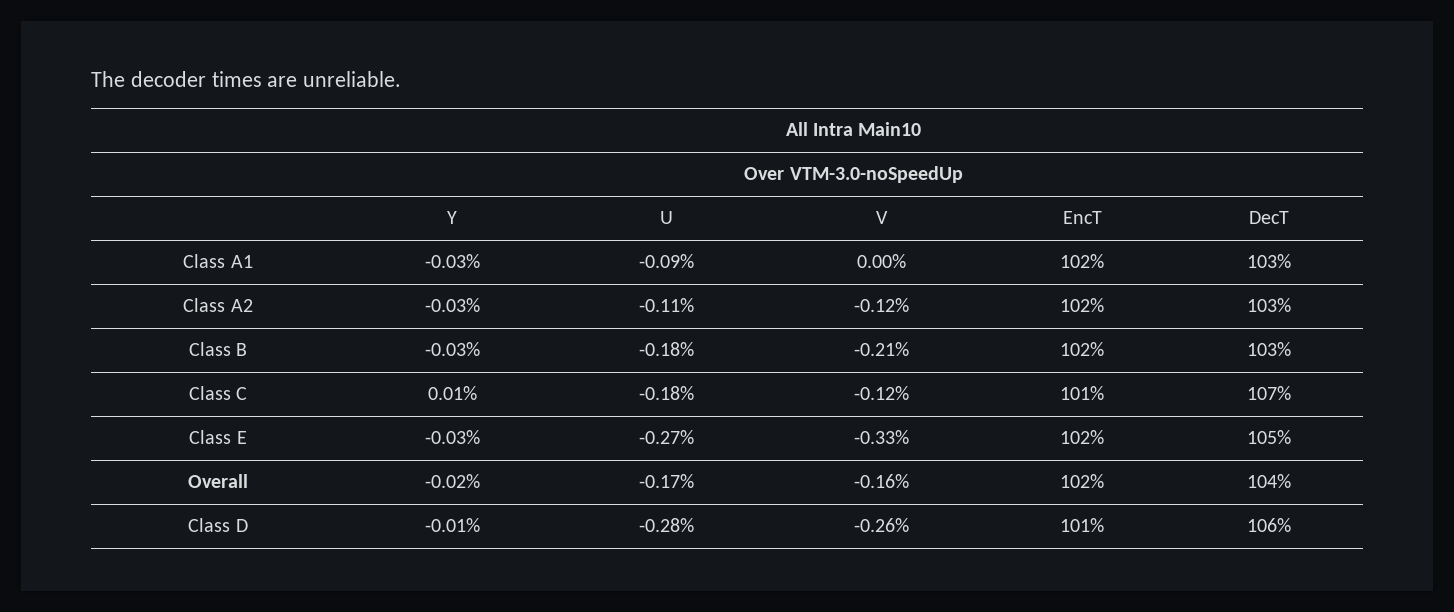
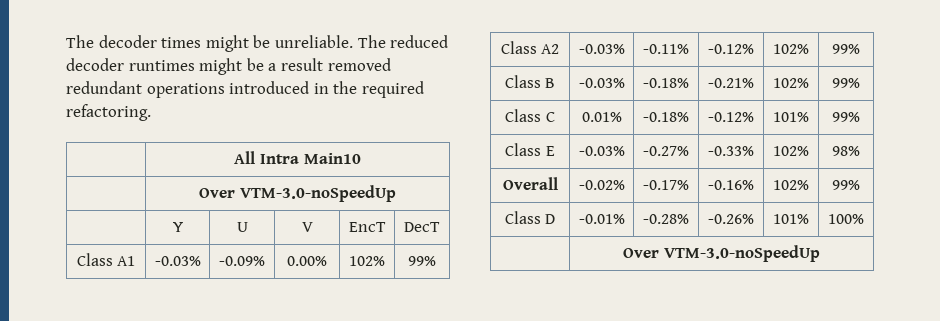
[267,76,298,87] are -> [205,35,271,52] might be
(402, 79) none -> [357,35,449,48] [66,58,391,75] [66,81,424,98] [66,104,151,121] The reduced decoder runtimes might be a result removed redundant operations introduced in the required refactoring.
[1247,254,1291,268] 103% -> [408,256,436,266] 99%
[1247,298,1291,312] 103% -> [832,44,860,54] 99%
[1247,342,1291,356] 103% -> [832,78,860,88] 99%
[1247,386,1291,400] 107% -> [832,112,860,122] 99%
[1247,430,1291,444] 105% -> [832,146,860,156] 98%
[1247,474,1291,488] 104% -> [832,180,860,190] 99%
[1247,518,1291,532] 106% -> [828,214,864,224] [623,245,820,262] 100% // | Over VTM-3.0-noSpeedUp

